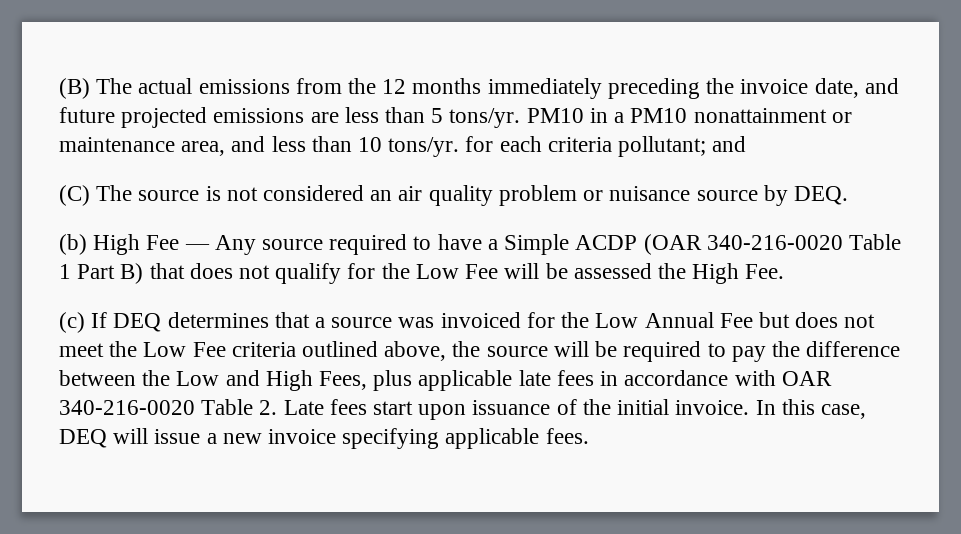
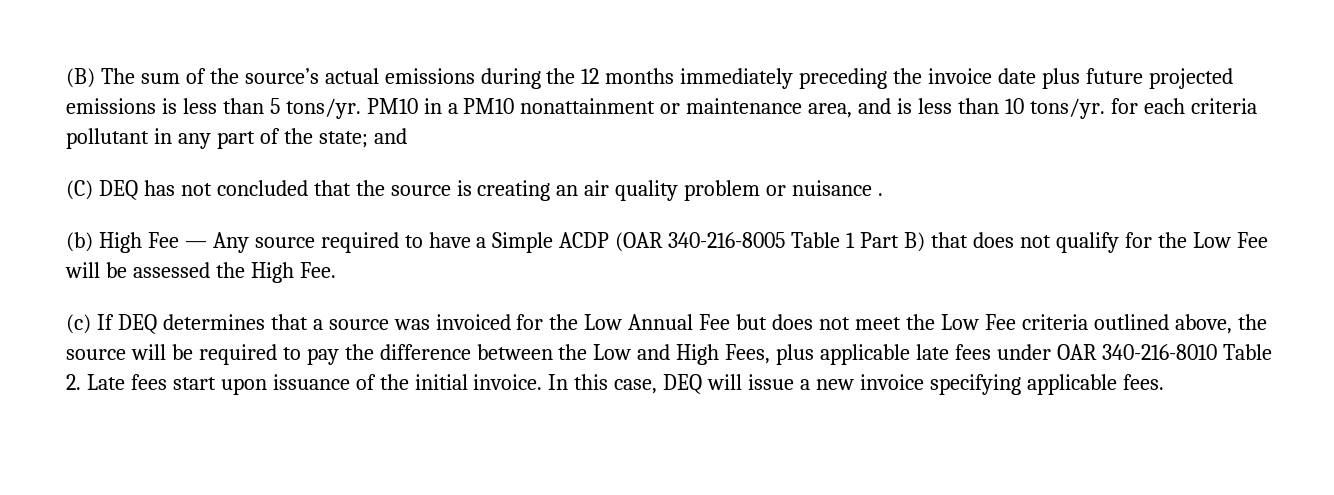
(133, 86) none -> [140,68,319,84] sum of the source’s
[295,78,342,94] from -> [480,68,541,89] during
[814,78,899,98] date, and -> [998,68,1080,89] date plus
[310,112,339,123] are -> [161,98,177,114] is
(266, 144) none -> [897,98,913,114] is
[618,136,747,157] [59,185,365,206] pollutant; and // (C) The source is not considered -> [66,128,407,149] [66,180,551,201] pollutant in any part of the state; and // (C) DEQ has not concluded that the source is creating
[696,185,848,206] source by DEQ. -> [878,193,884,196] .
[706,235,843,250] 340-216-0020 -> [668,232,786,248] 340-216-8005
[600,370,832,386] [59,400,195,415] in accordance with OAR 340-216-0020 -> [996,344,1217,360] under OAR 340-216-8010

